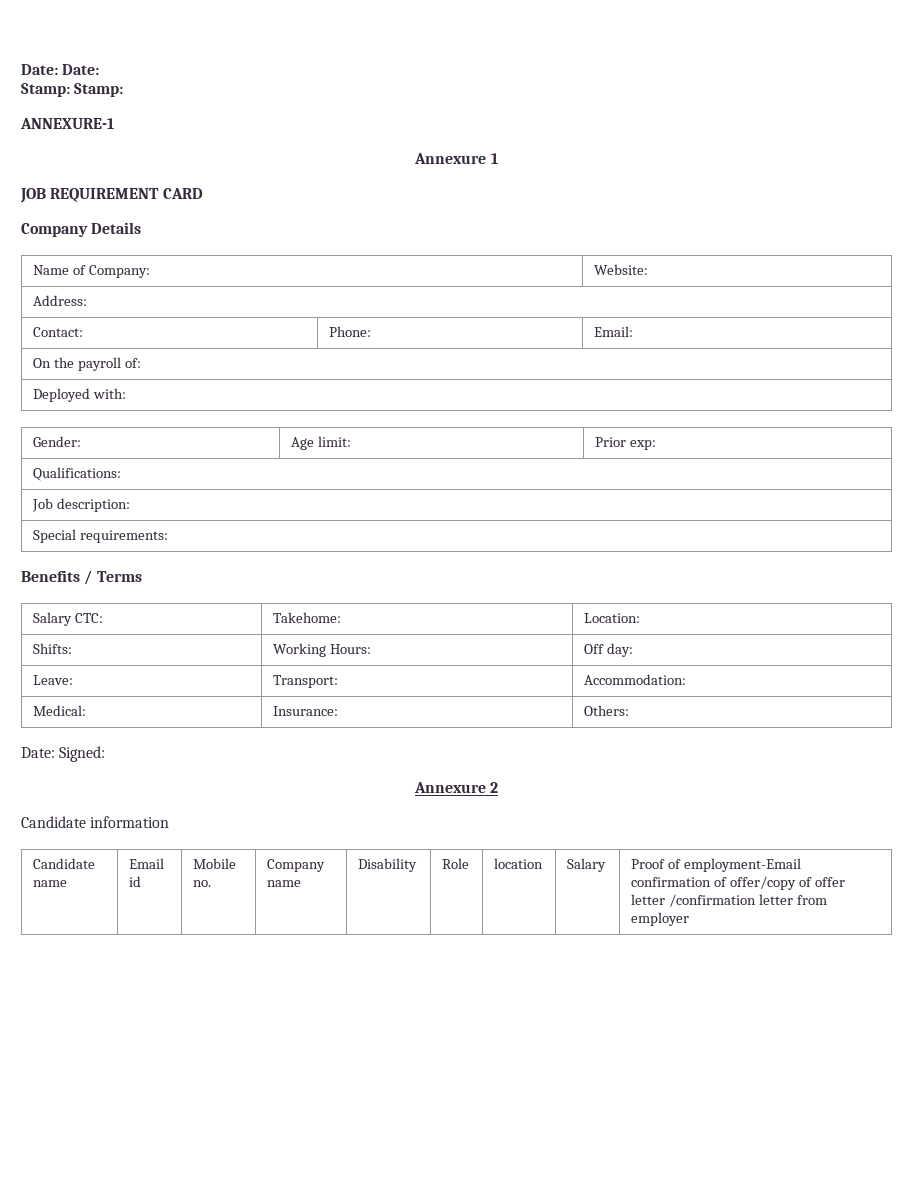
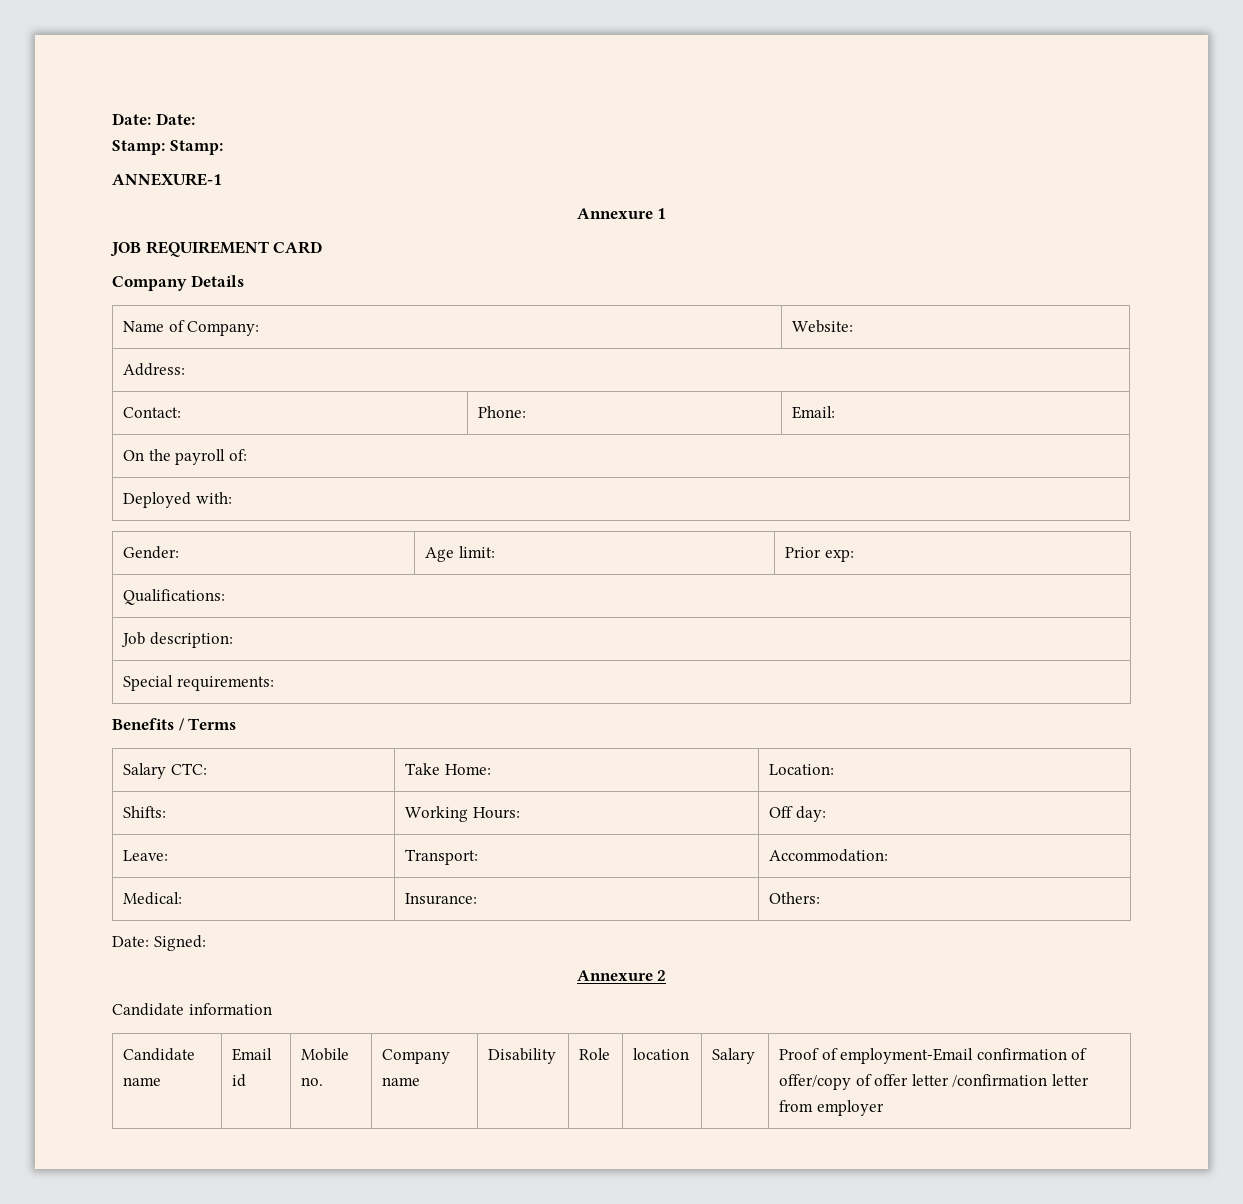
[273,612,342,623] Takehome: -> [405,763,491,775] Take Home:

